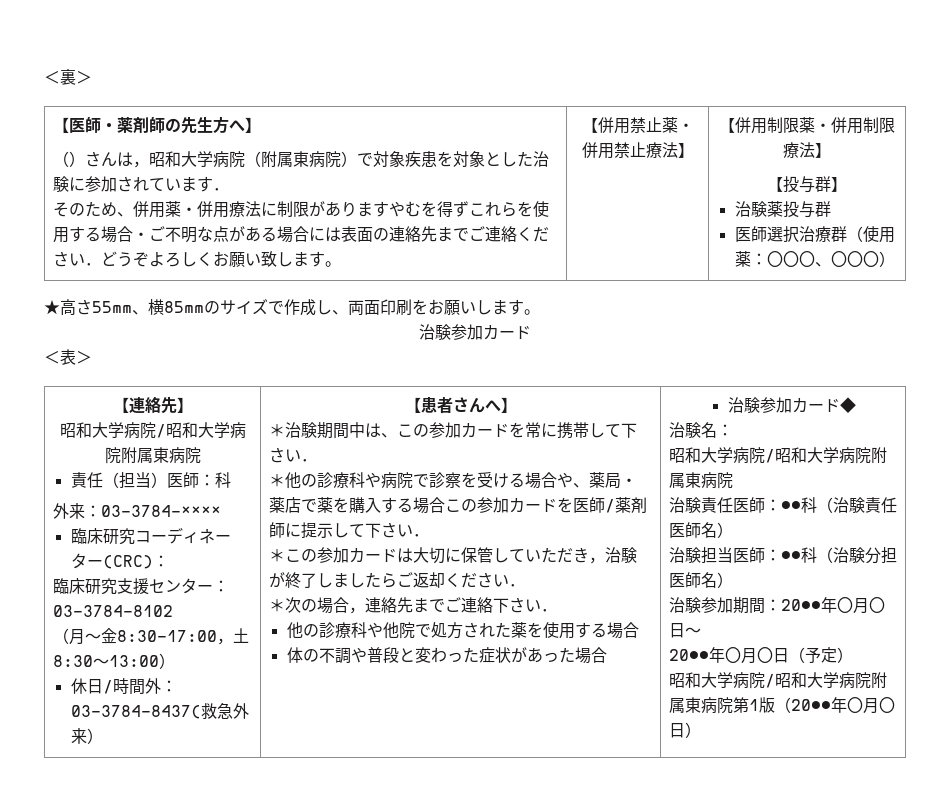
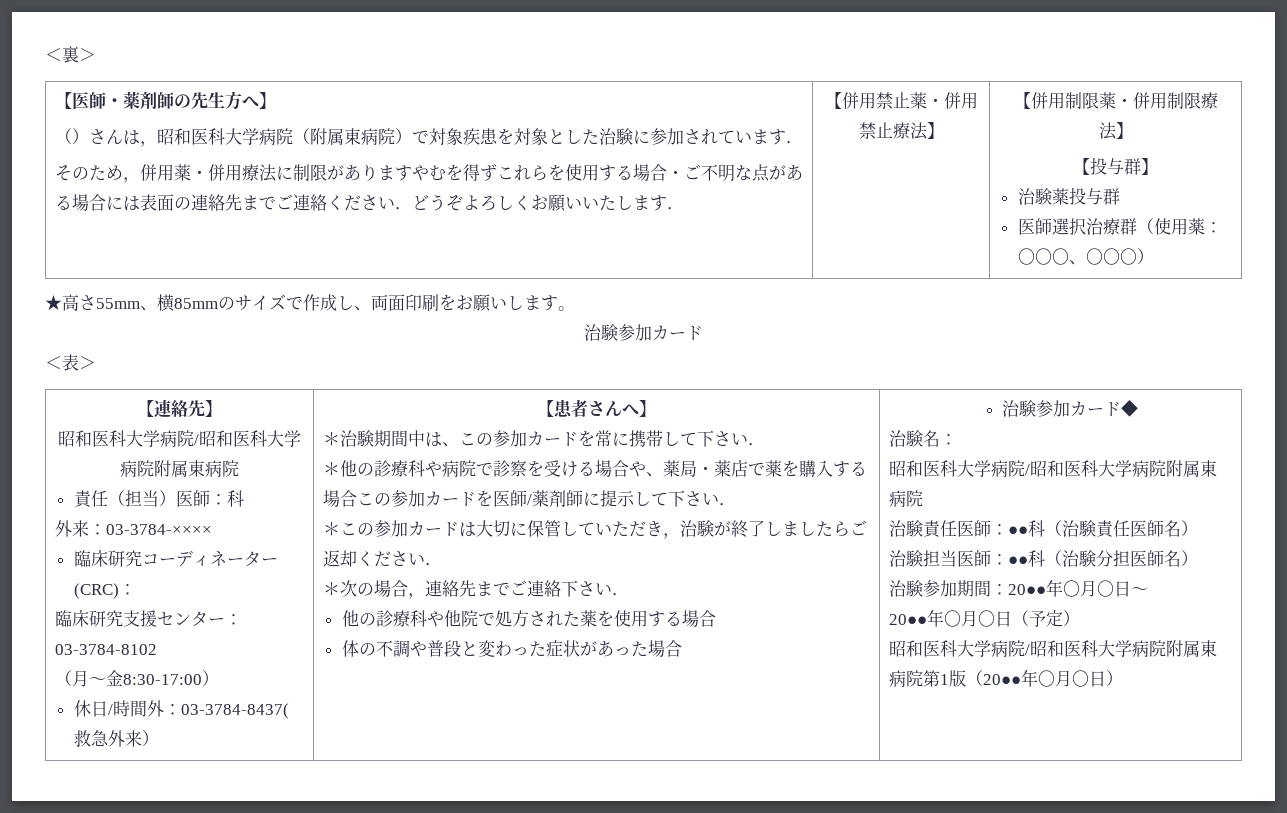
(181, 159) none -> [190,128,225,145] 医科
[116,212,133,217] 、 -> [122,177,140,183] ，
[260,251,341,267] 致します。 -> [581,195,684,211] いたします．
[91,422,198,439] 大学病院/昭和 -> [92,430,267,448] 医科大学病院/昭和医科
[216,628,249,645] [52,655,159,667] ，土8:30～13:00 -> (202, 679) none
[700,447,807,464] 大学病院/昭和 -> [922,460,1098,478] 医科大学病院/昭和医科
[700,672,807,689] 大学病院/昭和 -> [922,640,1098,658] 医科大学病院/昭和医科

